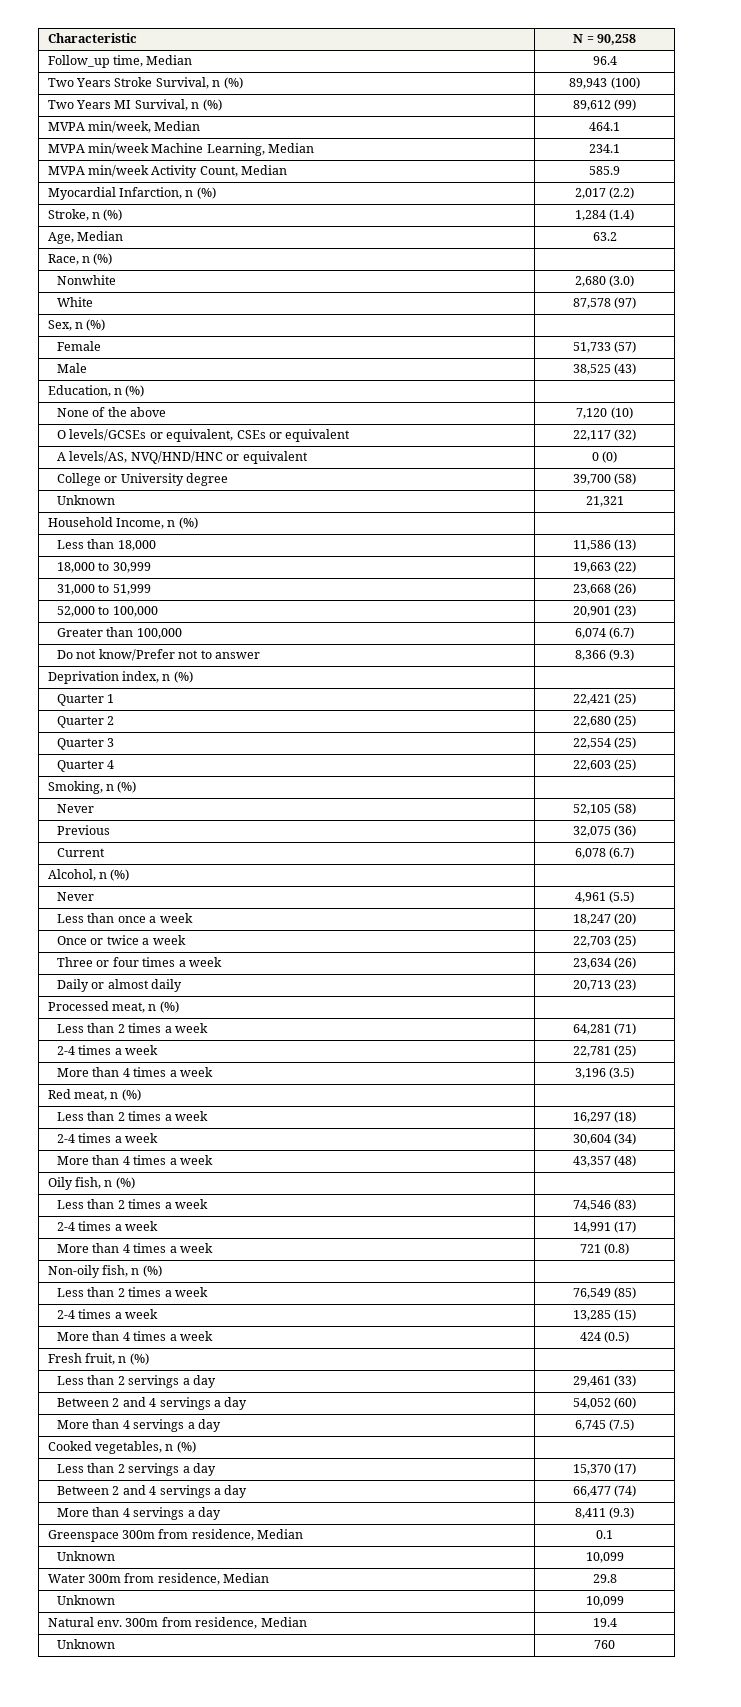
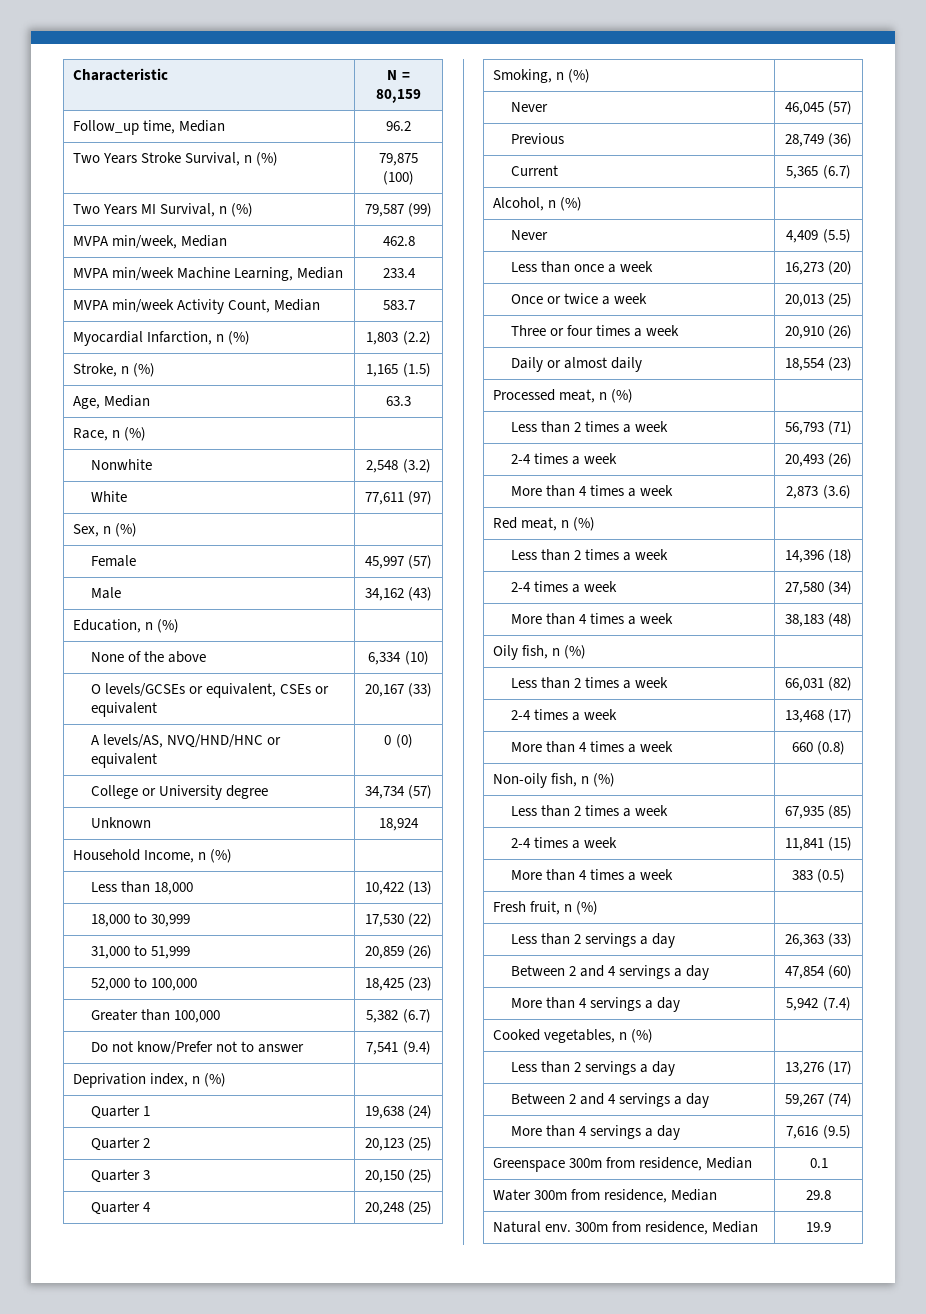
[596,34,636,45] 90,258 -> [376,89,421,103] 80,159
[592,56,617,65] 96.4 -> [386,121,411,131] 96.2
[569,78,608,89] 89,943 -> [379,153,418,166] 79,875
[572,100,611,111] 89,612 -> [364,204,404,217] 79,587
[589,122,620,131] 464.1 -> [382,236,415,246] 462.8
[589,144,620,153] 234.1 -> [382,268,416,278] 233.4
[589,166,620,175] 585.9 -> [382,300,415,310] 583.7
[574,188,606,199] 2,017 -> [366,332,399,345] 1,803
[574,209,635,221] 1,284 (1.4) -> [366,363,431,377] 1,165 (1.5)
[592,232,617,241] 63.2 -> [386,396,411,406] 63.3
[574,275,635,287] 2,680 (3.0) -> [366,459,431,473] 2,548 (3.2)
[572,298,611,309] 87,578 -> [364,492,404,505] 77,611
[572,342,611,353] 51,733 -> [364,556,404,569] 45,997
[572,364,611,375] 38,525 -> [364,588,404,601] 34,162
[576,408,608,419] 7,120 -> [368,652,402,665] 6,334
[572,429,637,441] 22,117 (32) -> [364,683,433,697] 20,167 (33)
[572,473,637,485] [57,495,116,505] [585,496,624,507] 39,700 (58) // Unknown | 21,321 -> [364,785,433,799] [90,817,151,828] [379,818,419,831] 34,734 (57) // Unknown | 18,924
[572,540,611,551] 11,586 -> [364,882,404,895] 10,422
[572,562,611,573] 19,663 -> [364,914,404,927] 17,530
[572,584,611,595] 23,668 -> [364,946,404,959] 20,859
[572,606,611,617] 20,901 -> [364,978,404,991] 18,425
[574,628,606,639] 6,074 -> [366,1010,399,1023] 5,382
[574,649,635,661] 8,366 (9.3) -> [366,1041,431,1055] 7,541 (9.4)
[572,693,637,705] 22,421 (25) -> [364,1105,433,1119] 19,638 (24)
[572,716,611,727] 22,680 -> [364,1138,404,1151] 20,123
[572,738,611,749] 22,554 -> [364,1170,404,1183] 20,150
[572,760,611,771] 22,603 -> [364,1202,404,1215] 20,248
[572,803,637,815] 52,105 (58) -> [784,101,853,115] 46,045 (57)
[572,826,611,837] 32,075 -> [784,134,824,147] 28,749
[574,848,606,859] 6,078 -> [786,166,819,179] 5,365
[574,892,606,903] 4,961 -> [786,230,819,243] 4,409
[572,914,611,925] 18,247 -> [784,262,824,275] 16,273
[572,936,611,947] 22,703 -> [784,294,824,307] 20,013
[572,958,611,969] 23,634 -> [784,326,824,339] 20,910
[572,980,611,991] 20,713 -> [784,358,825,371] 18,554
[572,1024,611,1035] 64,281 -> [784,422,824,435] 56,793
[572,1045,637,1057] [57,1067,213,1077] [574,1067,635,1079] 22,781 (25) // More than 4 times a week | 3,196 (3.5) -> [784,453,853,467] [510,485,674,497] [786,485,851,499] 20,493 (26) // More than 4 times a week | 2,873 (3.6)
[572,1112,611,1123] 16,297 -> [784,550,824,563] 14,396
[572,1134,611,1145] 30,604 -> [784,582,824,595] 27,580
[572,1156,611,1167] 43,357 -> [784,614,824,627] 38,183
[572,1199,637,1211] [57,1221,159,1231] [572,1222,611,1233] 74,546 (83) // 2-4 times a week | 14,991 -> [784,677,853,691] [510,709,618,721] [784,710,824,723] 66,031 (82) // 2-4 times a week | 13,468
[579,1244,601,1253] 721 -> [791,742,813,752] 660
[572,1288,611,1299] 76,549 -> [784,806,824,819] 67,935
[572,1310,611,1321] 13,285 -> [784,838,824,851] 11,841
[579,1332,601,1341] 424 -> [791,870,813,880] 383
[572,1376,611,1387] 29,461 -> [784,934,824,947] 26,363
[572,1398,611,1409] 54,052 -> [784,966,825,979] 47,854
[574,1419,635,1431] 6,745 (7.5) -> [786,997,851,1011] 5,942 (7.4)
[572,1464,611,1475] 15,370 -> [784,1062,824,1075] 13,276
[572,1486,611,1497] 66,477 -> [784,1094,824,1107] 59,267
[574,1507,635,1519] 8,411 (9.3) -> [786,1125,851,1139] 7,616 (9.5)
[57,1551,116,1561] [585,1552,624,1563] // Unknown | 10,099 -> (828, 1163) none
[57,1595,116,1605] [585,1596,624,1607] // Unknown | 10,099 -> (831, 1195) none
[592,1618,617,1627] [57,1639,116,1649] [594,1640,615,1649] 19.4 // Unknown | 760 -> [806,1222,831,1232] 19.9

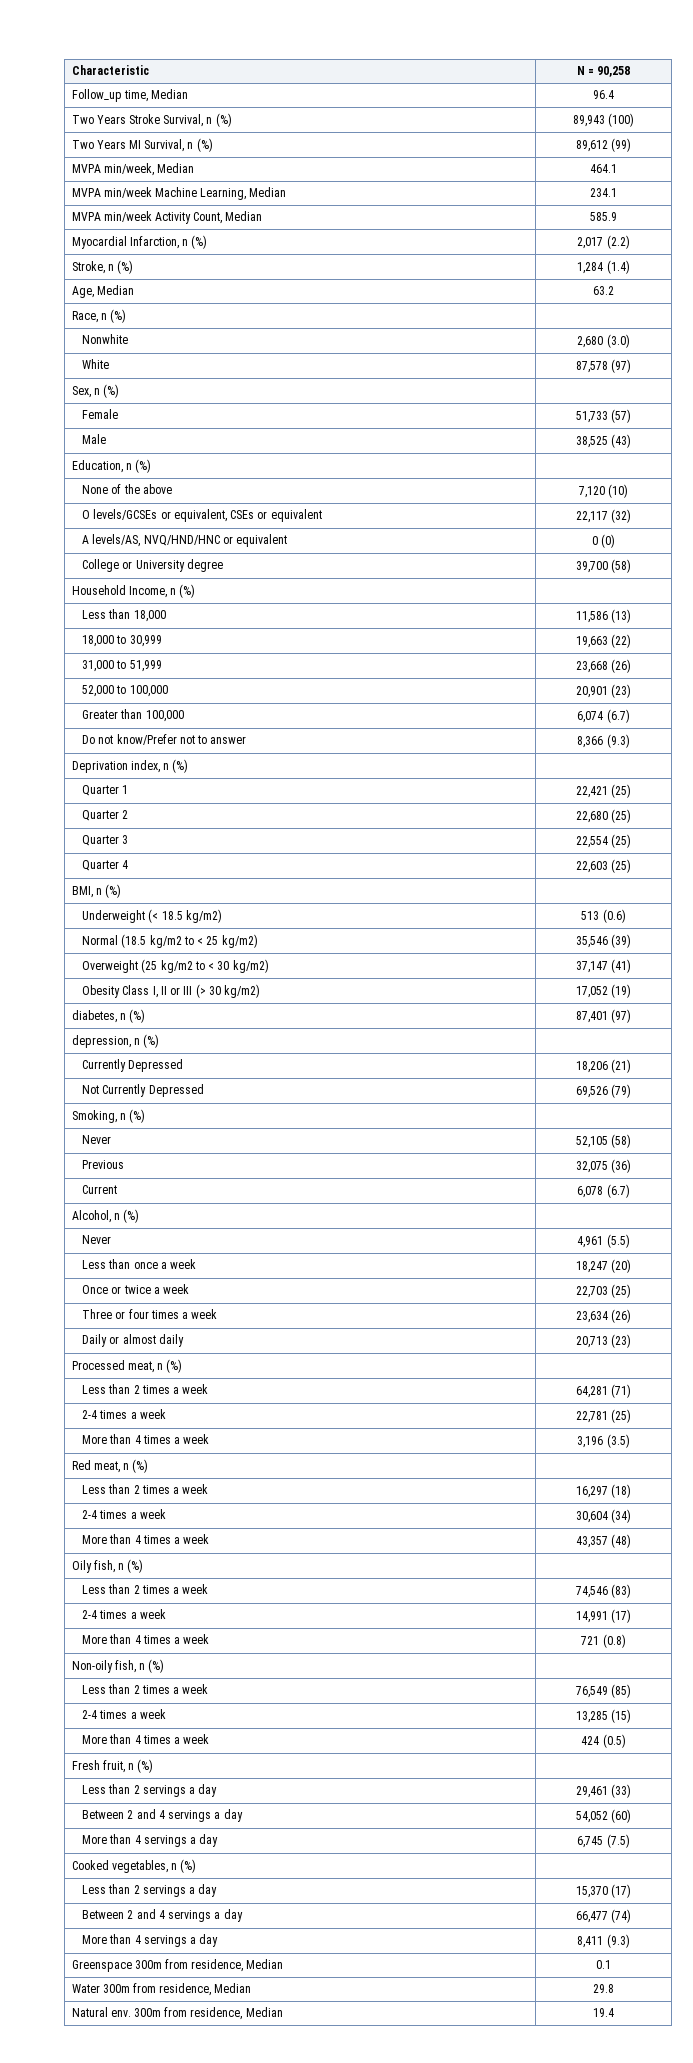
[376,89,421,103] 80,159 -> [597,66,631,77] 90,258
[386,121,411,131] 96.2 -> [593,90,614,99] 96.4
[379,153,418,166] 79,875 -> [572,115,605,127] 89,943
[364,204,404,217] 79,587 -> [575,140,608,152] 89,612
[382,236,415,246] 462.8 -> [590,164,617,173] 464.1
[382,268,416,278] 233.4 -> [590,188,617,197] 234.1
[382,300,415,310] 583.7 -> [590,212,617,221] 585.9
[366,332,399,345] 1,803 -> [577,237,604,249] 2,017
[366,363,431,377] 1,165 (1.5) -> [577,260,630,274] 1,284 (1.4)
[386,396,411,406] 63.3 -> [593,286,614,295] 63.2
[366,459,431,473] 2,548 (3.2) -> [577,334,630,348] 2,680 (3.0)
[364,492,404,505] 77,611 -> [575,361,608,373] 87,578
[364,556,404,569] 45,997 -> [575,411,608,423] 51,733
[364,588,404,601] 34,162 -> [575,436,608,448] 38,525
[368,652,402,665] 6,334 -> [578,486,605,498] 7,120
[364,683,433,697] 20,167 (33) -> [575,509,632,523] 22,117 (32)
[364,785,433,799] [90,817,151,828] [379,818,419,831] 34,734 (57) // Unknown | 18,924 -> [575,559,632,573] 39,700 (58)
[364,882,404,895] 10,422 -> [575,611,608,623] 11,586
[364,914,404,927] 17,530 -> [575,636,608,648] 19,663
[364,946,404,959] 20,859 -> [575,661,608,673] 23,668
[364,978,404,991] 18,425 -> [575,686,608,698] 20,901
[366,1010,399,1023] 5,382 -> [577,711,604,723] 6,074
[366,1041,431,1055] 7,541 (9.4) -> [577,734,630,748] 8,366 (9.3)
[364,1105,433,1119] 19,638 (24) -> [575,784,632,798] 22,421 (25)
[364,1138,404,1151] 20,123 -> [575,811,608,823] 22,680
[364,1170,404,1183] 20,150 -> [575,836,608,848] 22,554
[364,1201,433,1215] 20,248 (25) -> [575,859,632,873] [71,884,121,898] [82,909,222,923] [581,909,626,923] [82,934,258,948] [575,934,632,948] [82,959,269,973] [575,959,632,973] [82,984,261,998] [575,984,632,998] [71,1009,145,1023] [575,1009,632,1023] [71,1034,159,1048] [82,1059,184,1072] [575,1059,632,1073] [82,1084,204,1097] [575,1084,632,1098] 22,603 (25) // BMI, n (%) | // Underweight (< 18.5 kg/m2) | 513 (0.6) // Normal (18.5 kg/m2 to < 25 kg/m2) | 35,546 (39) // Overweight (25 kg/m2 to < 30 kg/m2) | 37,147 (41) // Obesity Class I, II or III (> 30 kg/m2) | 17,052 (19) // diabetes, n (%) | 87,401 (97) // depression, n (%) | // Currently Depressed | 18,206 (21) // Not Currently Depressed | 69,526 (79)
[784,101,853,115] 46,045 (57) -> [575,1134,632,1148] 52,105 (58)
[784,134,824,147] 28,749 -> [575,1161,608,1173] 32,075
[786,166,819,179] 5,365 -> [577,1186,604,1198] 6,078
[786,230,819,243] 4,409 -> [577,1236,604,1248] 4,961
[784,262,824,275] 16,273 -> [575,1261,608,1273] 18,247
[784,294,824,307] 20,013 -> [575,1286,608,1298] 22,703
[784,326,824,339] 20,910 -> [575,1311,608,1323] 23,634
[784,358,825,371] 18,554 -> [575,1336,608,1348] 20,713
[784,422,824,435] 56,793 -> [575,1386,608,1398] 64,281
[784,453,853,467] [510,485,674,497] [786,485,851,499] 20,493 (26) // More than 4 times a week | 2,873 (3.6) -> [575,1409,632,1423] [82,1434,210,1444] [577,1434,630,1448] 22,781 (25) // More than 4 times a week | 3,196 (3.5)
[784,550,824,563] 14,396 -> [575,1486,608,1498] 16,297
[784,582,824,595] 27,580 -> [575,1511,608,1523] 30,604
[784,614,824,627] 38,183 -> [575,1536,608,1548] 43,357
[784,677,853,691] [510,709,618,721] [784,710,824,723] 66,031 (82) // 2-4 times a week | 13,468 -> [575,1584,632,1598] [82,1609,166,1619] [575,1611,608,1623] 74,546 (83) // 2-4 times a week | 14,991
[791,742,813,752] 660 -> [581,1636,600,1645] 721
[784,806,824,819] 67,935 -> [575,1686,608,1698] 76,549
[784,838,824,851] 11,841 -> [575,1711,608,1723] 13,285
[791,870,813,880] 383 -> [581,1736,600,1745] 424
[784,934,824,947] 26,363 -> [575,1786,608,1798] 29,461
[784,966,825,979] 47,854 -> [575,1811,608,1823] 54,052
[786,997,851,1011] 5,942 (7.4) -> [577,1834,630,1848] 6,745 (7.5)
[784,1062,824,1075] 13,276 -> [575,1886,608,1898] 15,370
[784,1094,824,1107] 59,267 -> [575,1911,608,1923] 66,477
[786,1125,851,1139] 7,616 (9.5) -> [577,1934,630,1948] 8,411 (9.3)
[806,1222,831,1232] 19.9 -> [593,2008,614,2017] 19.4

